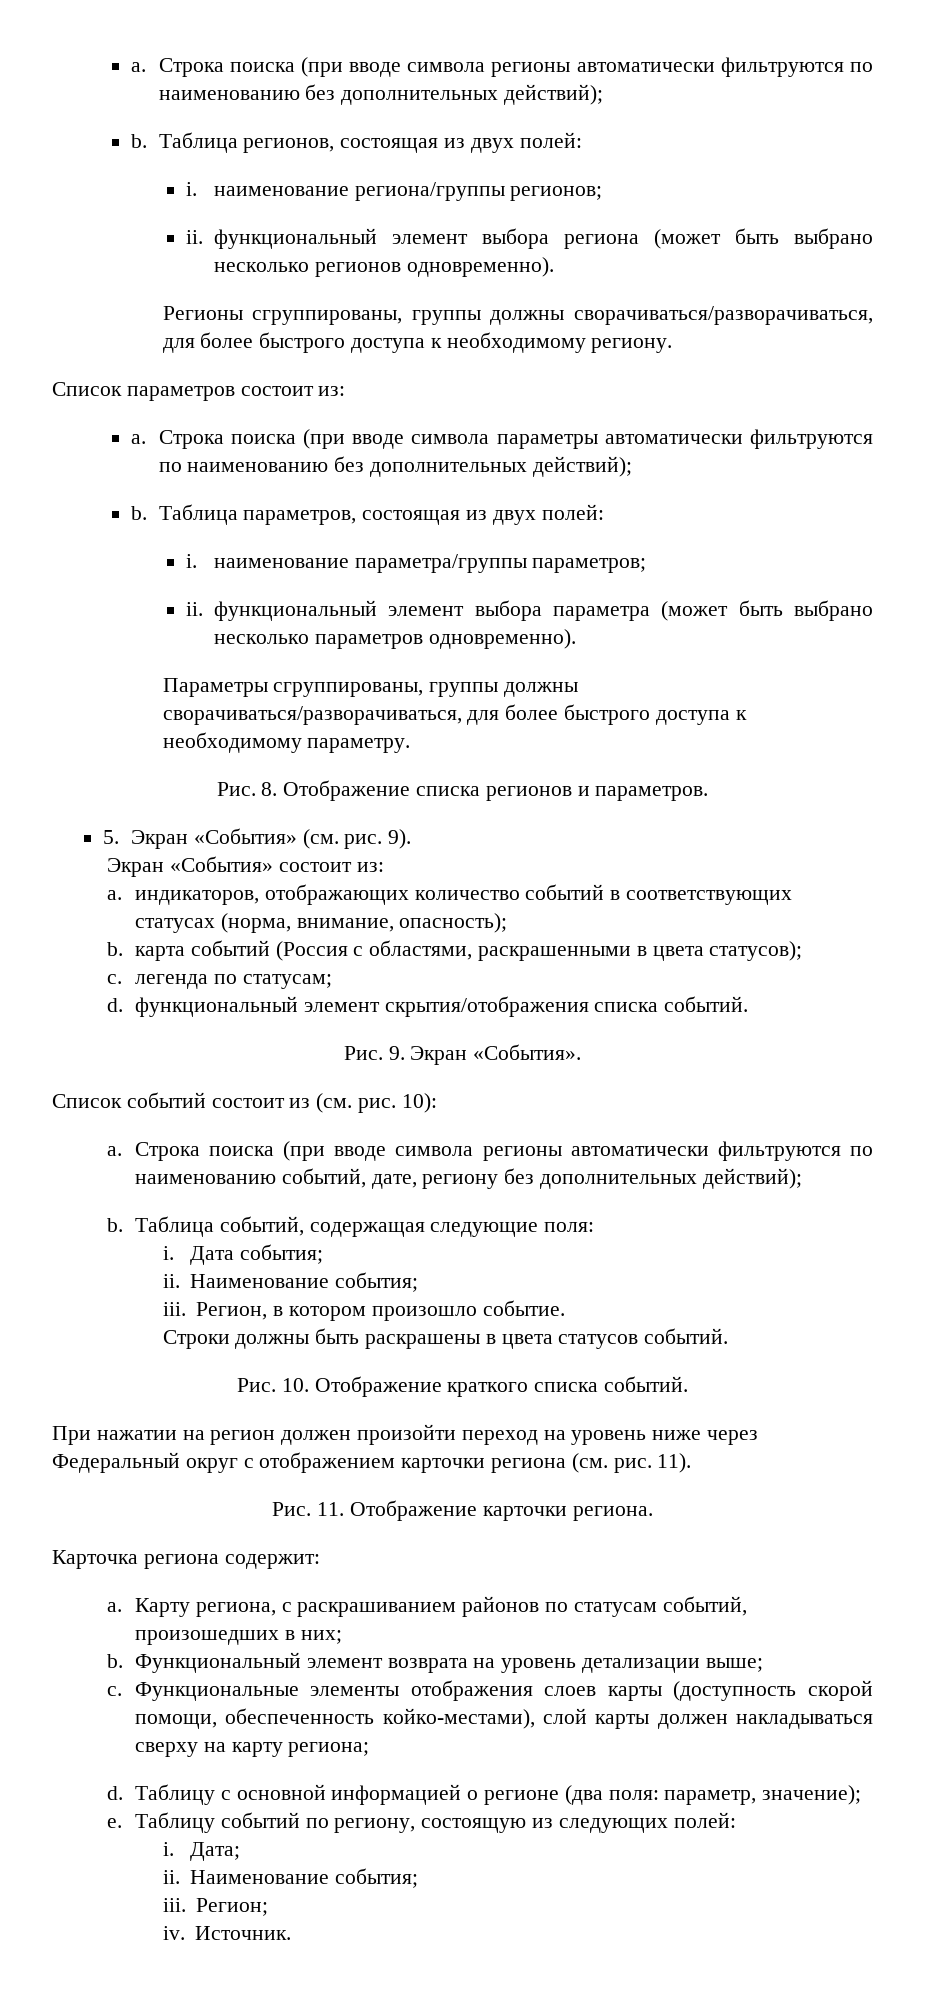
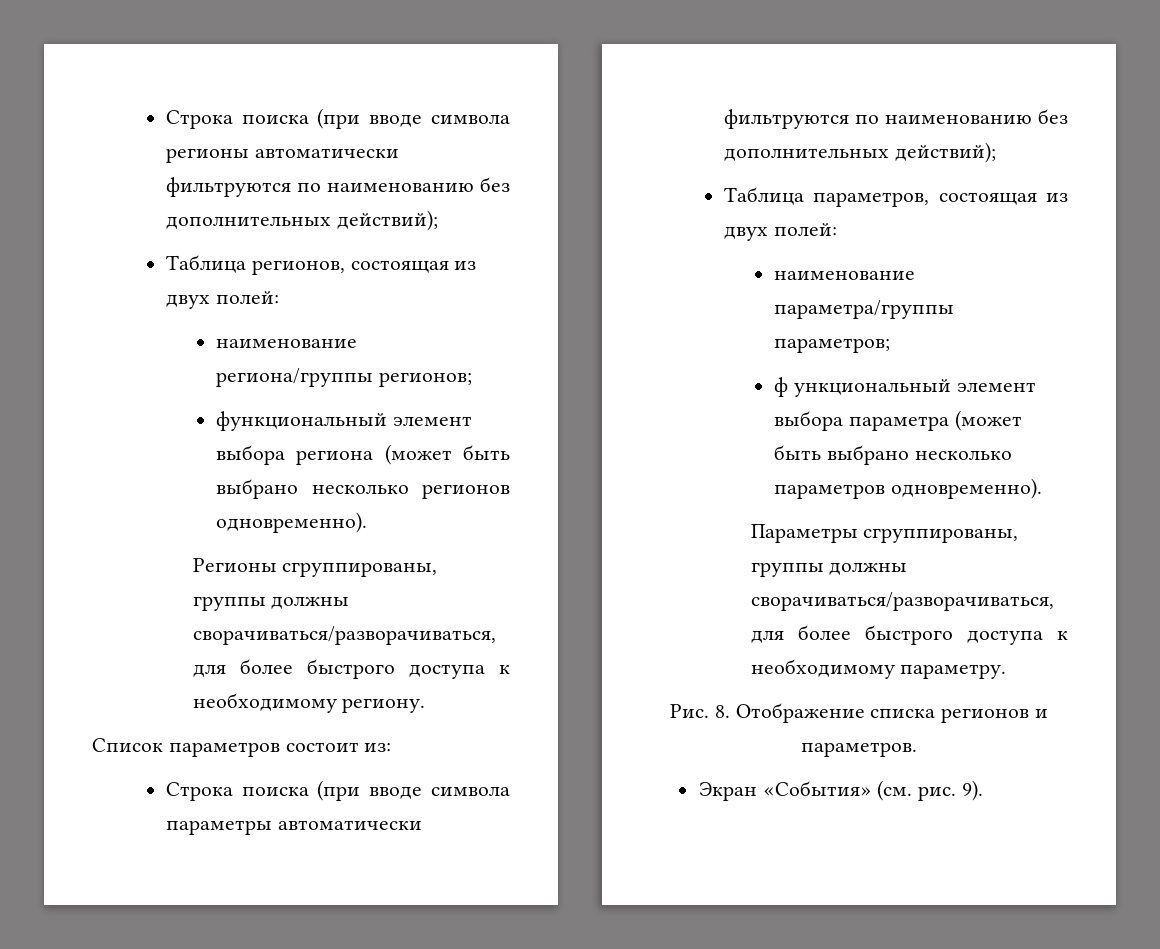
[130,62,146,72] a. -> (165, 119) none
[130,134,147,148] b. -> (438, 220) none
[186,182,198,196] i. -> (279, 297) none
[186,230,204,244] ii. -> (472, 379) none
[130,434,146,444] a. -> (392, 747) none
[130,506,147,520] b. -> (996, 152) none
[186,554,198,568] i. -> (837, 229) none
[186,600,377,621] ii. функциональный -> [774,377,951,397] ф ункциональный
[103,830,120,844] 5. -> (917, 749) none
[107,856,384,877] [107,884,792,905] [134,913,508,933] [107,940,803,961] [107,974,332,989] [107,996,749,1017] [343,1044,582,1065] [52,1092,437,1113] [107,1141,873,1161] [134,1168,802,1189] [107,1216,595,1237] [162,1244,323,1265] [162,1272,419,1292] [162,1300,565,1321] [162,1328,729,1349] [236,1376,689,1397] [52,1424,759,1445] [52,1452,692,1473] [272,1500,653,1521] [52,1550,320,1569] [107,1596,747,1617] [134,1630,342,1645] [107,1652,763,1673] [107,1680,873,1701] [134,1708,874,1729] [134,1742,370,1757] [107,1784,862,1805] [107,1812,736,1833] [162,1842,241,1861] [162,1868,419,1888] [162,1898,269,1916] [162,1926,292,1940] // Экран «События» состоит из: // a. индикаторов, отображающих количество событий в соответствующих статусах (норма, внимание, опасность); // b. карта событий (Россия с областями, раскрашенными в цвета статусов); // c. легенда по статусам; // d. функциональный элемент скрытия/отображения списка событий. // Рис. 9. Экран «События». // Список событий состоит из (см. рис. 10): // a. Строка поиска (при вводе символа регионы автоматически фильтруются по наименованию событий, дате, региону без дополнительных действий); // b. Таблица событий, содержащая следующие поля: // i. Дата события; // ii. Наименование события; // iii. Регион, в котором произошло событие. // Строки должны быть раскрашены в цвета статусов событий. // Рис. 10. Отображение краткого списка событий. // При нажатии на регион должен произойти переход на уровень ниже через Федеральный округ с отображением карточки региона (см. рис. 11). // Рис. 11. Отображение карточки региона. // Карточка региона содержит: // a. Карту региона, с раскрашиванием районов по статусам событий, произошедших в них; // b. Функциональный элемент возврата на уровень детализации выше; // c. Функциональные элементы отображения слоев карты (доступность скорой помощи, обеспеченность койко-местами), слой карты должен накладываться сверху на карту региона; // d. Таблицу с основной информацией о регионе (два поля: параметр, значение); // e. Таблицу событий по региону, состоящую из следующих полей: // i. Дата; // ii. Наименование события; // iii. Регион; // iv. Источник. -> (984, 790) none

